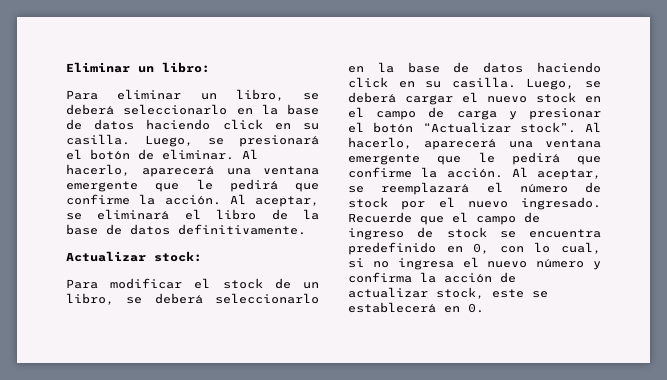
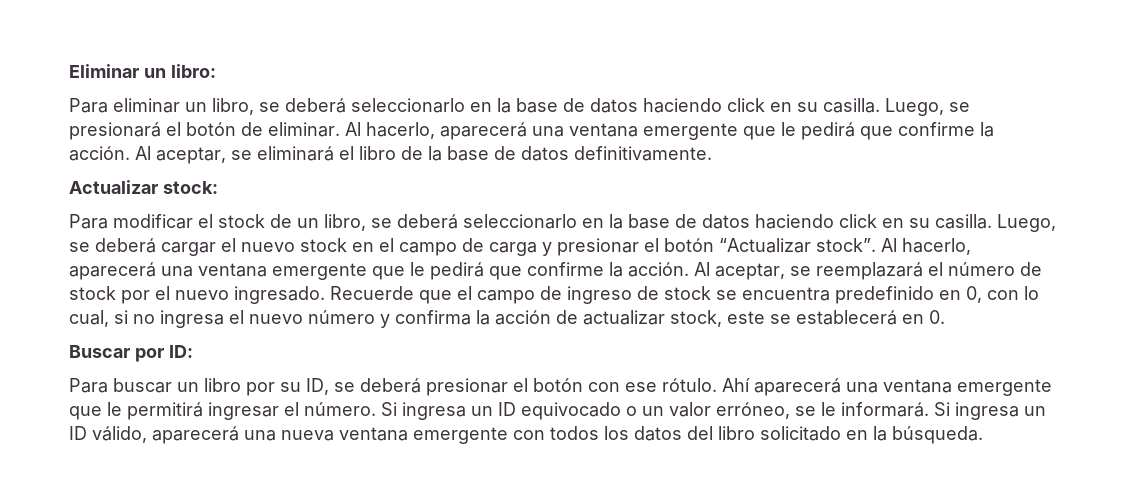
(484, 308) none -> [69,345,193,362] [69,378,1052,396] [69,402,1046,420] [69,426,983,444] // Buscar por ID: // Para buscar un libro por su ID, se deberá presionar el botón con ese rótulo. Ahí aparecerá una ventana emergente que le permitirá ingresar el número. Si ingresa un ID equivocado o un valor erróneo, se le informará. Si ingresa un ID válido, aparecerá una nueva ventana emergente con todos los datos del libro solicitado en la búsqueda.

